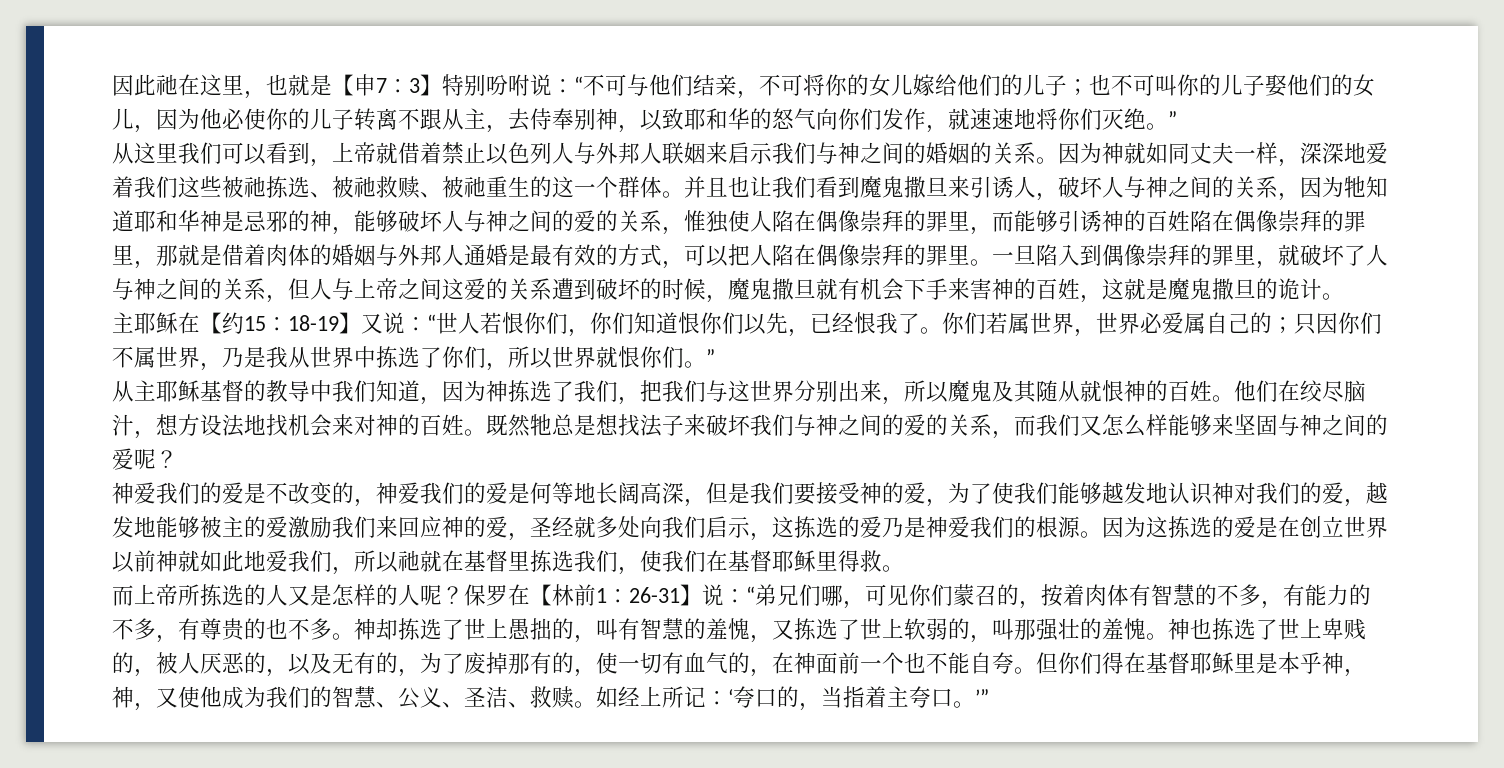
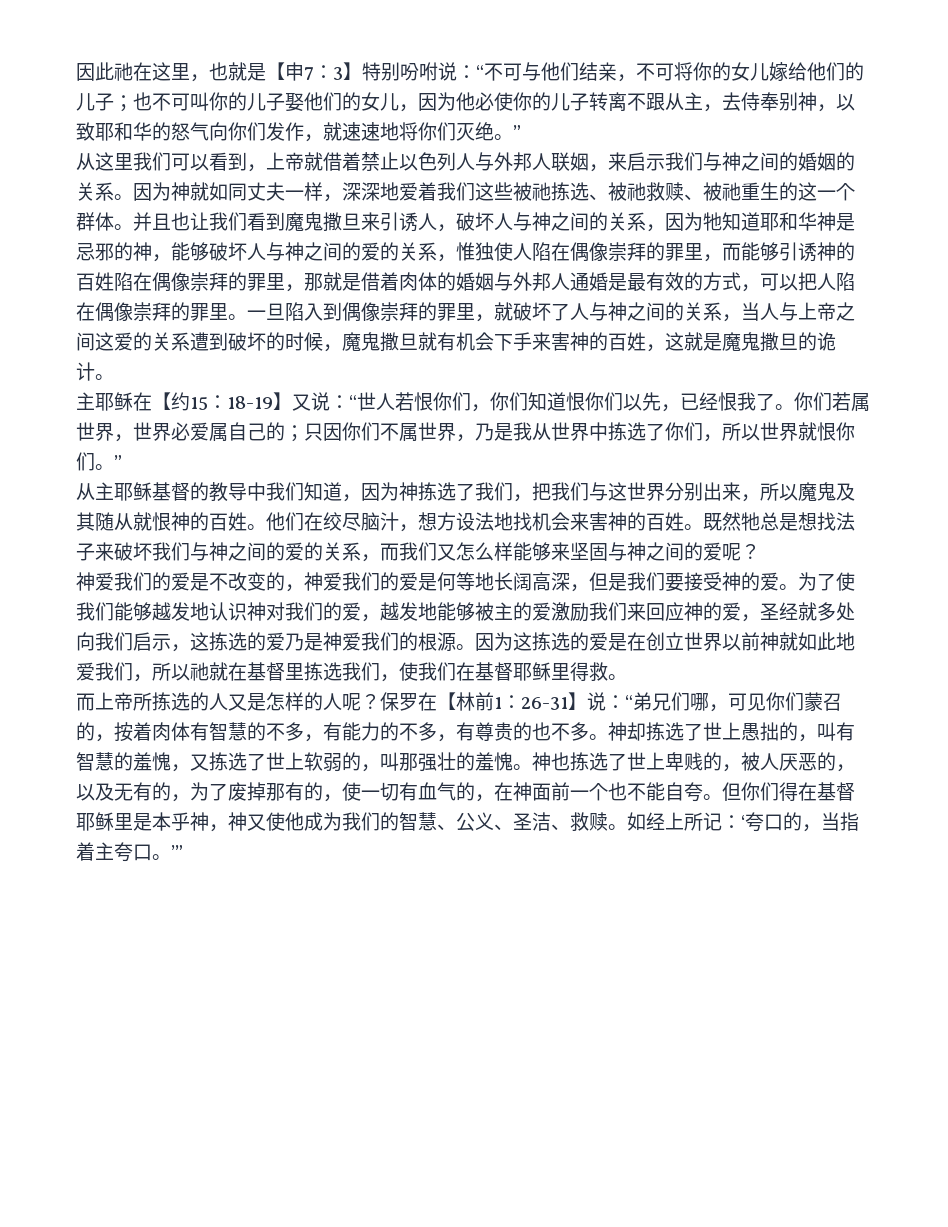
(706, 153) none -> [589,164,608,172] ，
[288,278,310,300] 但 -> [741,302,760,321] 当
[354,414,376,436] 对 -> [589,512,608,531] 害
[926,499,948,507] ， -> [779,584,798,590] 。
[134,703,156,711] ， -> (247, 821) none

